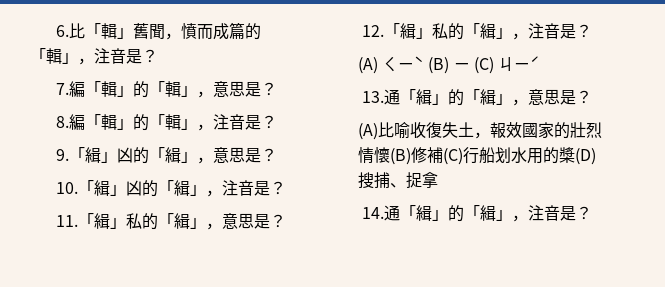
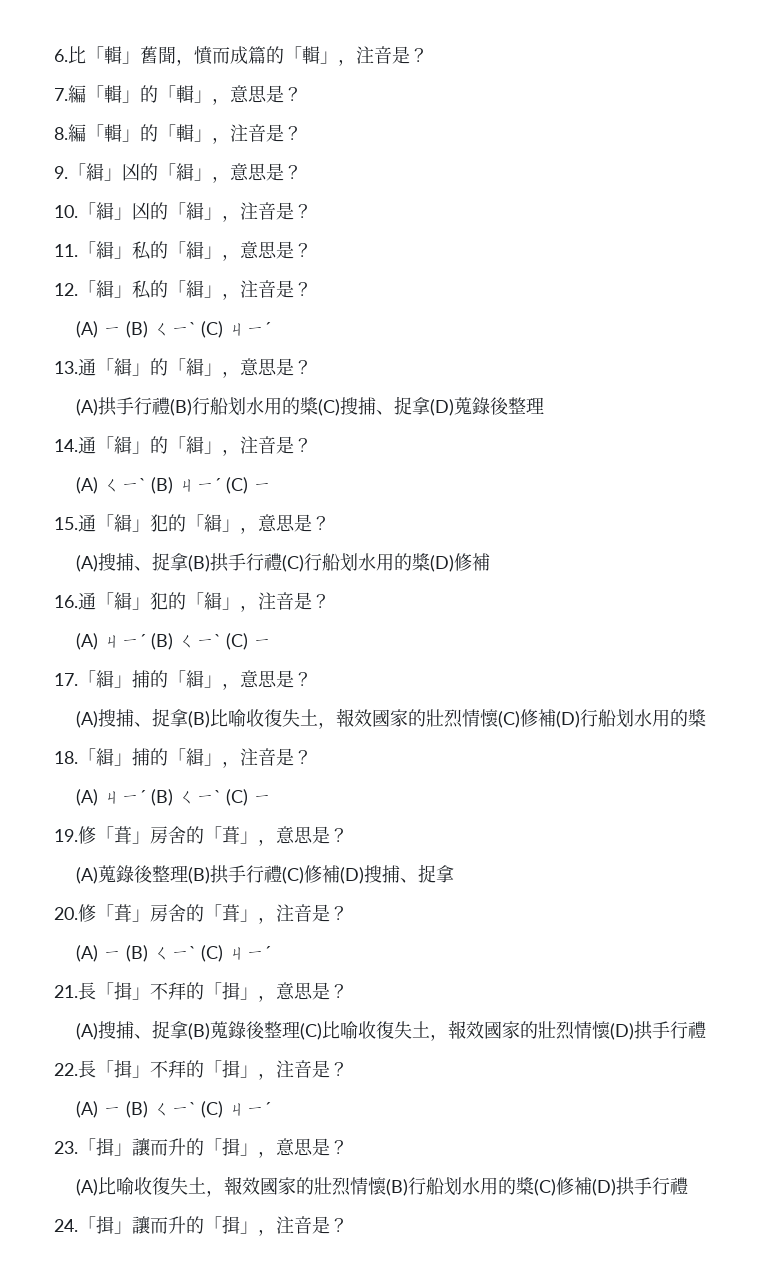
[382,56,470,74] ㄑㄧˋ (B) ㄧ -> [102,321,196,338] ㄧ (B) ㄑㄧˋ
(592, 97) none -> [75,396,544,416] [54,436,312,456] [75,477,271,494] [54,514,330,534] [75,552,490,572] [54,592,330,612] [75,633,271,650] [54,670,312,690] [75,708,706,729] [54,748,312,768] [75,789,271,806] [54,826,348,846] [75,864,454,884] [54,904,348,924] [75,945,271,962] [54,982,348,1002] [75,1020,706,1041] [54,1060,348,1080] [75,1101,271,1118] [54,1138,348,1158] // (A)拱手行禮(B)行船划水用的槳(C)搜捕、捉拿(D)蒐錄後整理 // 14.通「緝」的「緝」，注音是？ // (A) ㄑㄧˋ (B) ㄐㄧˊ (C) ㄧ // 15.通「緝」犯的「緝」，意思是？ // (A)搜捕、捉拿(B)拱手行禮(C)行船划水用的槳(D)修補 // 16.通「緝」犯的「緝」，注音是？ // (A) ㄐㄧˊ (B) ㄑㄧˋ (C) ㄧ // 17.「緝」捕的「緝」，意思是？ // (A)搜捕、捉拿(B)比喻收復失土，報效國家的壯烈情懷(C)修補(D)行船划水用的槳 // 18.「緝」捕的「緝」，注音是？ // (A) ㄐㄧˊ (B) ㄑㄧˋ (C) ㄧ // 19.修「葺」房舍的「葺」，意思是？ // (A)蒐錄後整理(B)拱手行禮(C)修補(D)搜捕、捉拿 // 20.修「葺」房舍的「葺」，注音是？ // (A) ㄧ (B) ㄑㄧˋ (C) ㄐㄧˊ // 21.長「揖」不拜的「揖」，意思是？ // (A)搜捕、捉拿(B)蒐錄後整理(C)比喻收復失土，報效國家的壯烈情懷(D)拱手行禮 // 22.長「揖」不拜的「揖」，注音是？ // (A) ㄧ (B) ㄑㄧˋ (C) ㄐㄧˊ // 23.「揖」讓而升的「揖」，意思是？
[410,147,596,165] [357,172,438,189] [361,205,496,222] 修補(C)行船划水用的槳(D)搜捕、捉拿 // 14.通「緝」的「緝 -> [407,1177,688,1196] [54,1216,240,1234] 行船划水用的槳(C)修補(D)拱手行禮 // 24.「揖」讓而升的「揖

